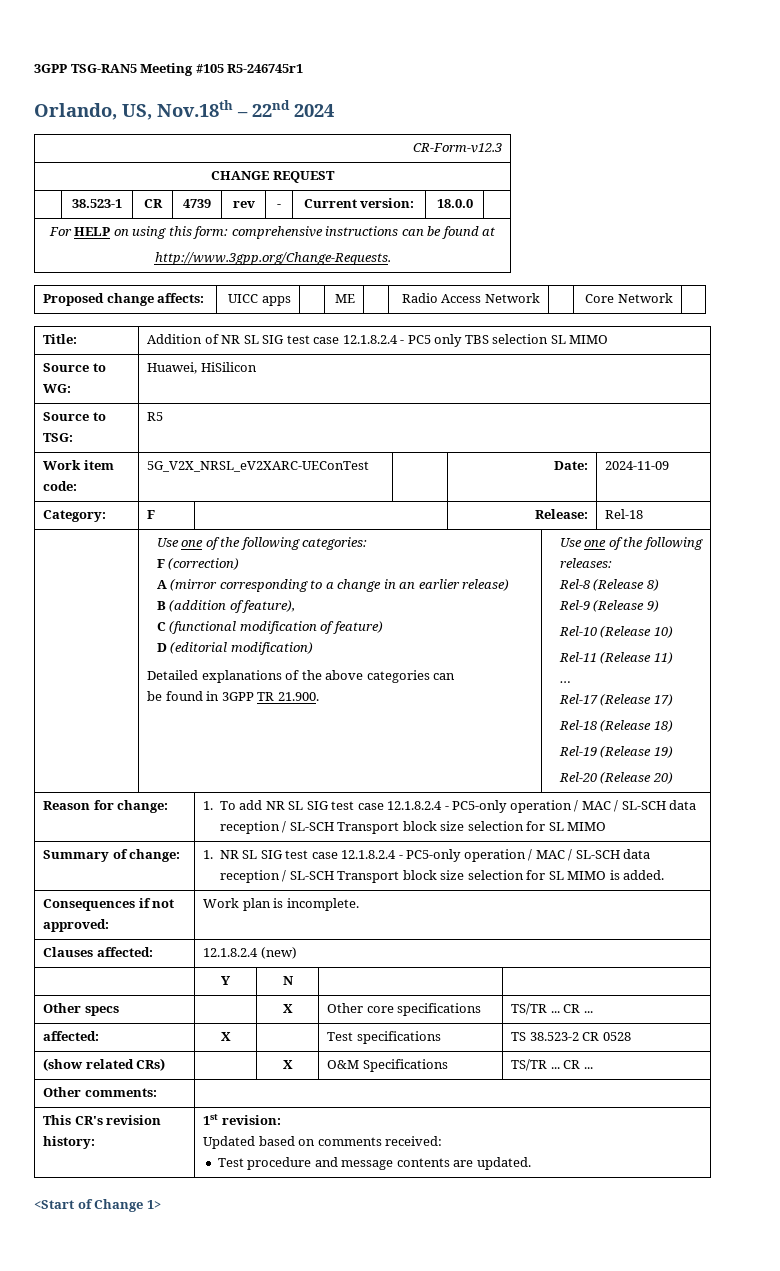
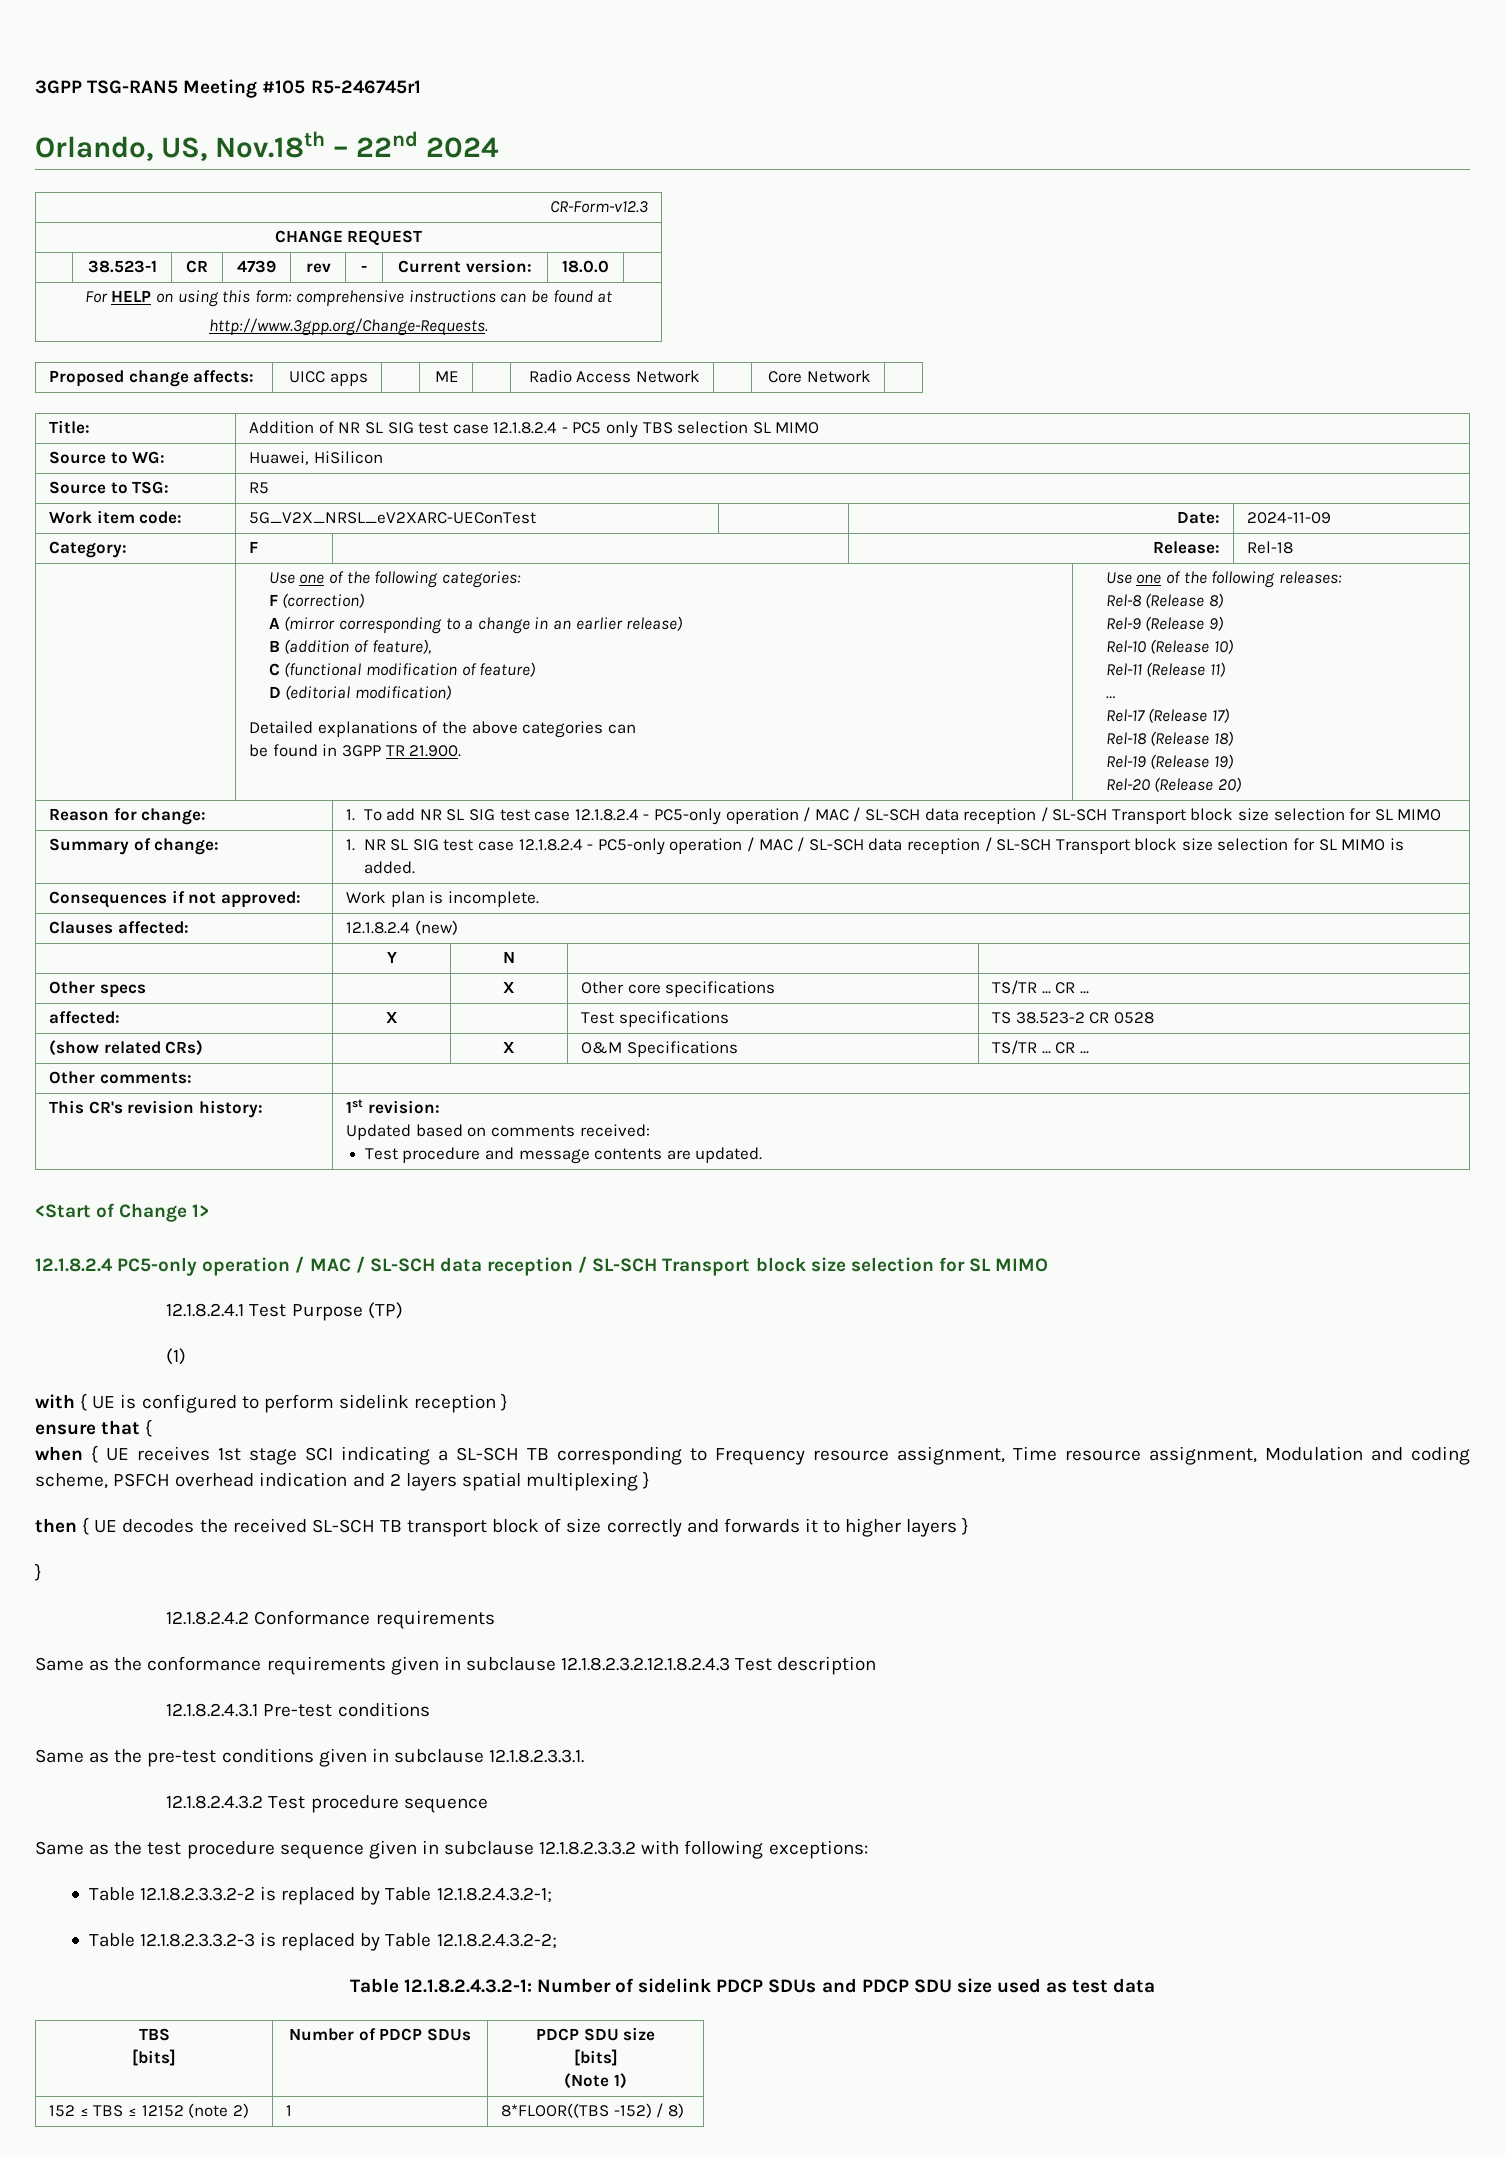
(161, 1204) none -> [35,1256,1049,1276] [166,1302,403,1321] [166,1348,187,1365] [35,1393,509,1413] [35,1419,153,1437] [35,1445,1470,1465] [35,1471,651,1491] [35,1517,970,1537] [35,1563,42,1581] [166,1610,495,1629] [35,1656,877,1675] [166,1702,430,1717] [35,1748,585,1767] [166,1795,488,1813] [35,1840,868,1859] [88,1886,552,1905] [88,1932,557,1951] [349,1978,1156,1993] [138,2028,170,2041] [132,2049,176,2066] [289,2028,471,2041] [535,2027,656,2041] [573,2049,618,2066] [564,2073,627,2089] [49,2103,249,2118] [286,2105,293,2116] [501,2103,684,2118] // 12.1.8.2.4 PC5-only operation / MAC / SL-SCH data reception / SL-SCH Transport block size selection for SL MIMO // 12.1.8.2.4.1 Test Purpose (TP) // (1) // with { UE is configured to perform sidelink reception } // ensure that { // when { UE receives 1st stage SCI indicating a SL-SCH TB corresponding to Frequency resource assignment, Time resource assignment, Modulation and coding scheme, PSFCH overhead indication and 2 layers spatial multiplexing } // then { UE decodes the received SL-SCH TB transport block of size correctly and forwards it to higher layers } // } // 12.1.8.2.4.2 Conformance requirements // Same as the conformance requirements given in subclause 12.1.8.2.3.2.12.1.8.2.4.3 Test description // 12.1.8.2.4.3.1 Pre-test conditions // Same as the pre-test conditions given in subclause 12.1.8.2.3.3.1. // 12.1.8.2.4.3.2 Test procedure sequence // Same as the test procedure sequence given in subclause 12.1.8.2.3.3.2 with following exceptions: // Table 12.1.8.2.3.3.2-2 is replaced by Table 12.1.8.2.4.3.2-1; // Table 12.1.8.2.3.3.2-3 is replaced by Table 12.1.8.2.4.3.2-2; // Table 12.1.8.2.4.3.2-1: Number of sidelink PDCP SDUs and PDCP SDU size used as test data // TBS // [bits] | Number of PDCP SDUs | PDCP SDU size // [bits] // (Note 1) // 152 ≤ TBS ≤ 12152 (note 2) | 1 | 8*FLOOR((TBS -152) / 8)

